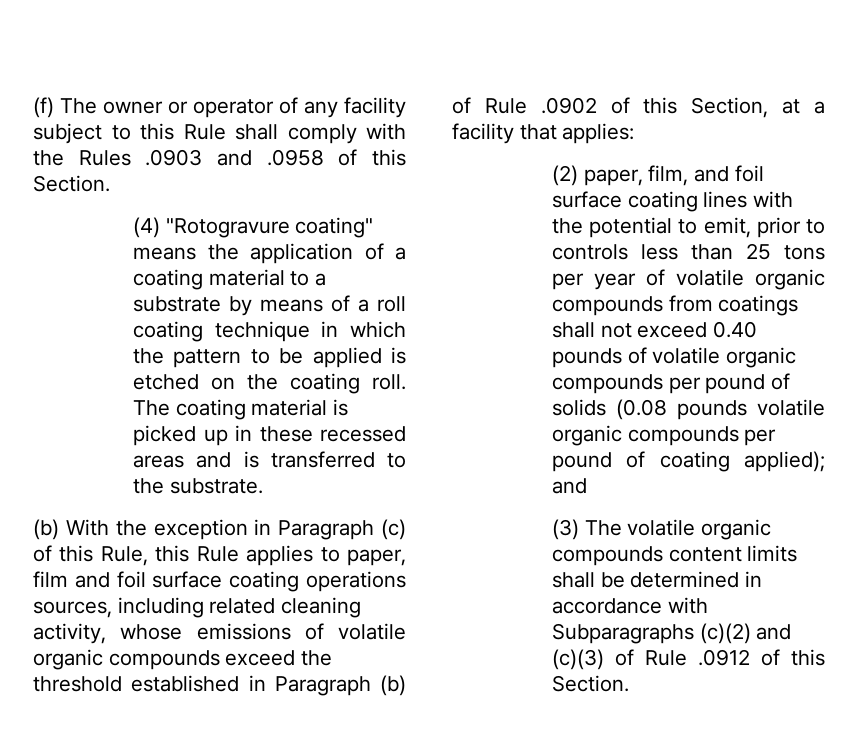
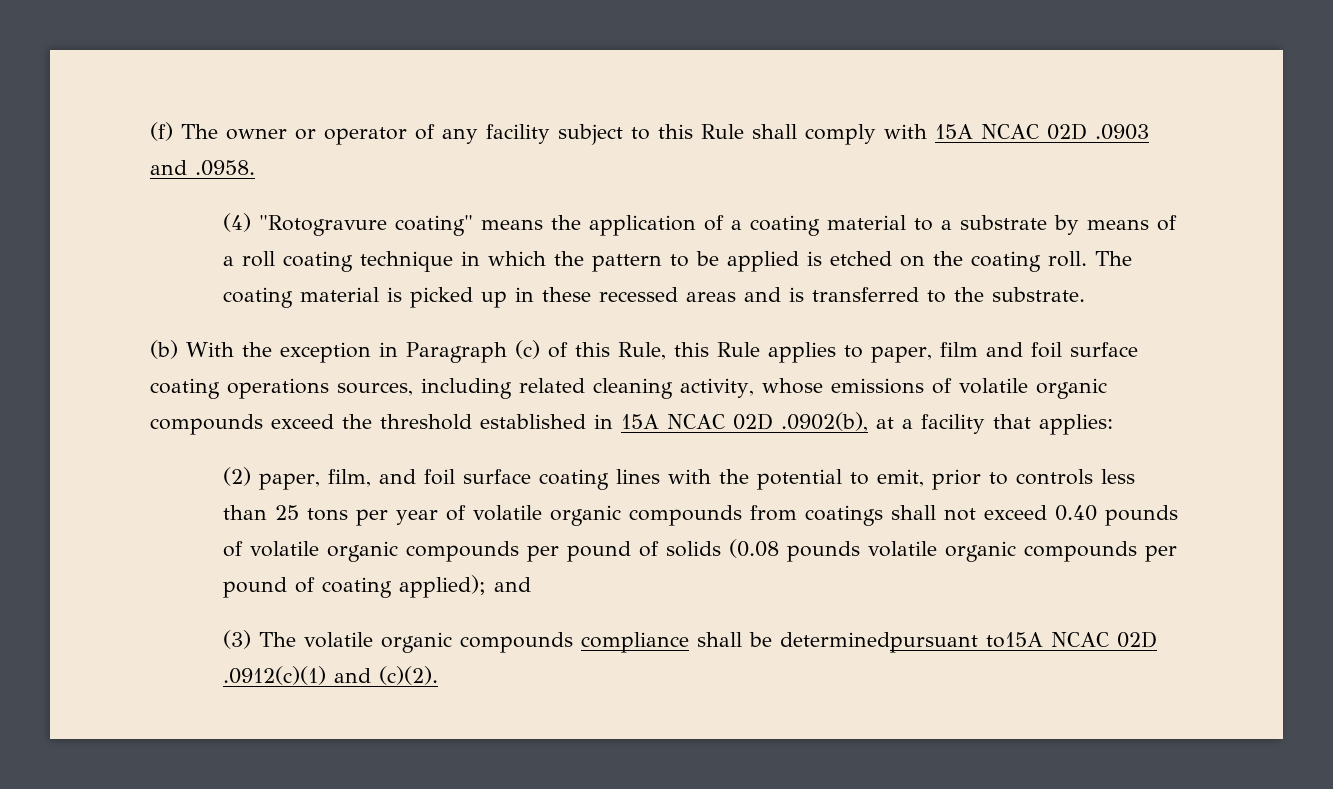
[33,149,406,166] [33,175,110,192] the Rules .0903 and .0958 of this Section. -> [935,123,1150,140] [150,160,255,176] 15A NCAC 02D .0903 and .0958.
[274,675,406,696] [452,97,769,118] Paragraph (b) of Rule .0902 of this Section, -> [621,412,868,432] 15A NCAC 02D .0902(b),
[668,545,798,562] [552,571,763,588] [552,597,708,614] [552,623,792,644] [552,649,825,670] [552,675,630,692] content limits shall be determined in accordance with Subparagraphs (c)(2) and (c)(3) of Rule .0912 of this Section. -> [580,631,1157,653] [222,666,438,685] compliance shall be determinedpursuant to15A NCAC 02D .0912(c)(1) and (c)(2).

